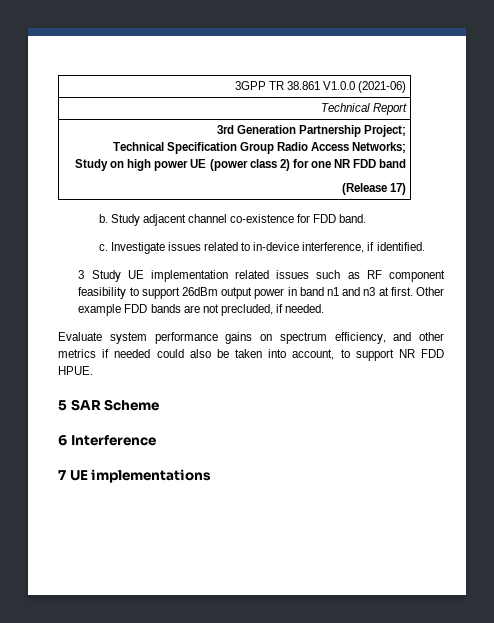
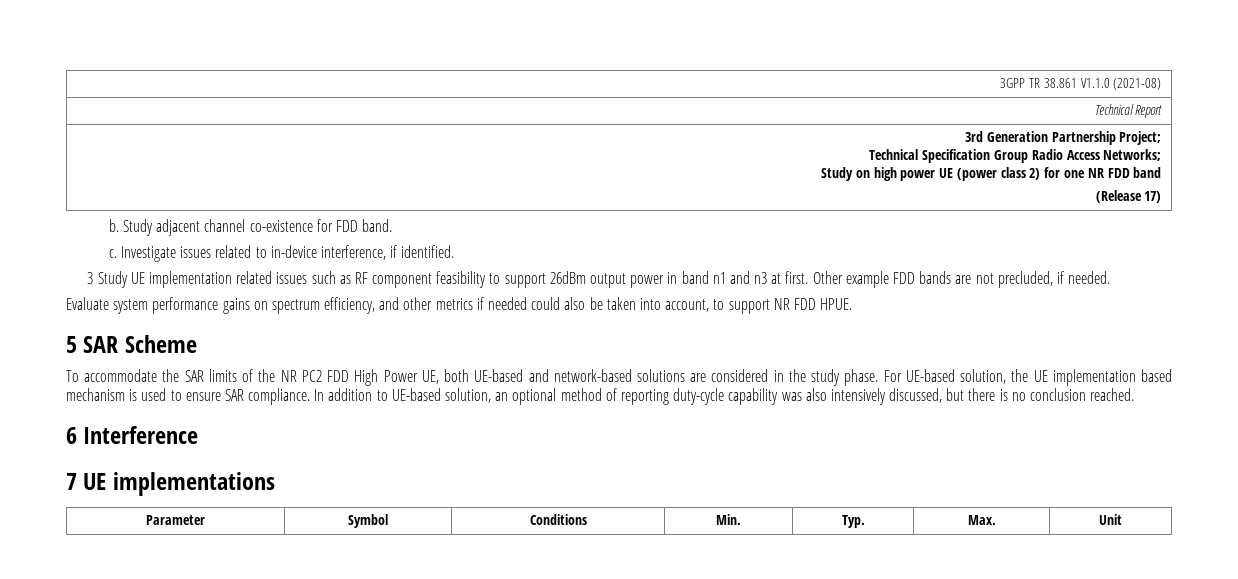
[323,81,407,93] V1.0.0 (2021-06) -> [1080,78,1162,90] V1.1.0 (2021-08)
(160, 405) none -> [66,369,1173,386] [66,388,1135,405] // To accommodate the SAR limits of the NR PC2 FDD High Power UE, both UE-based and network-based solutions are considered in the study phase. For UE-based solution, the UE implementation based mechanism is used to ensure SAR compliance. In addition to UE-based solution, an optional method of reporting duty-cycle capability was also intensively discussed, but there is no conclusion reached.
(212, 476) none -> [146,515,205,525] [348,514,388,528] [529,514,587,525] [716,514,741,525] [841,515,865,528] [967,515,996,525] [1099,514,1122,525] // Parameter | Symbol | Conditions | Min. | Typ. | Max. | Unit

